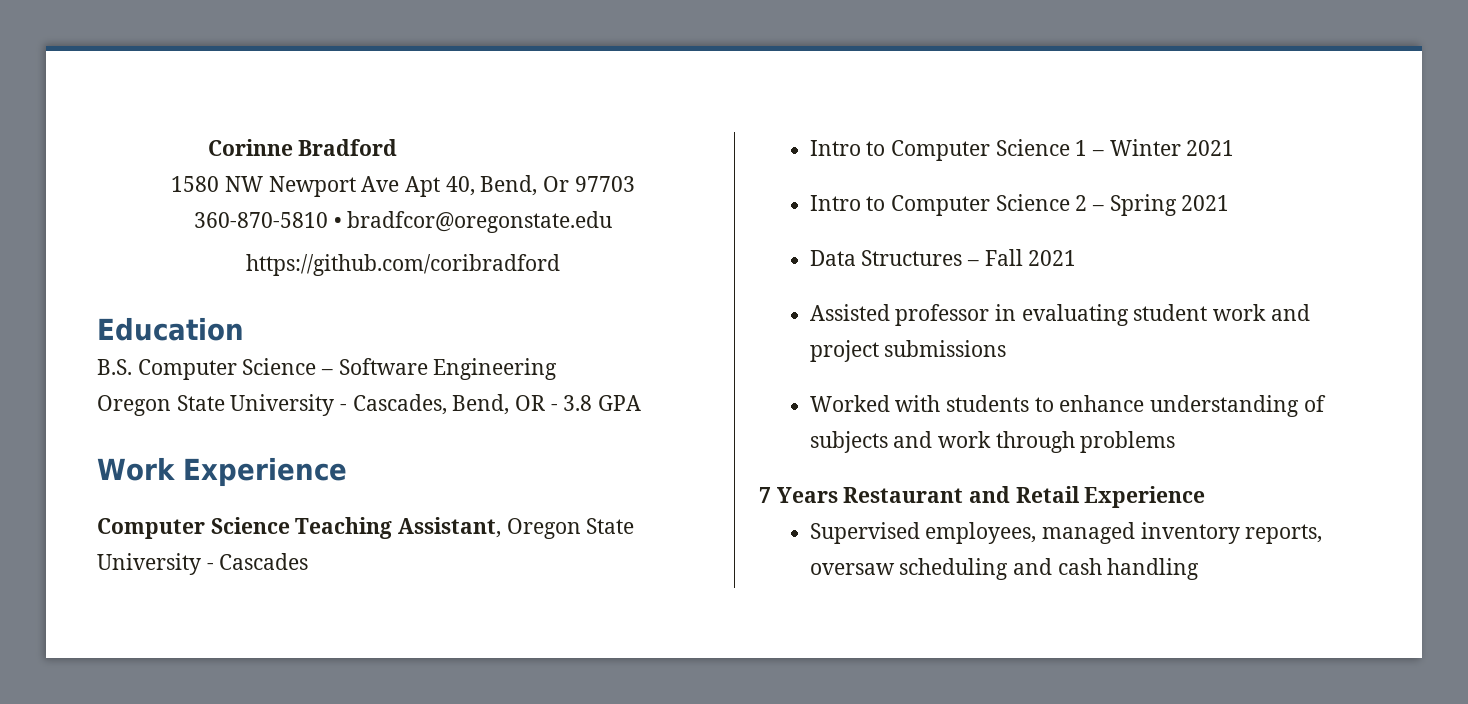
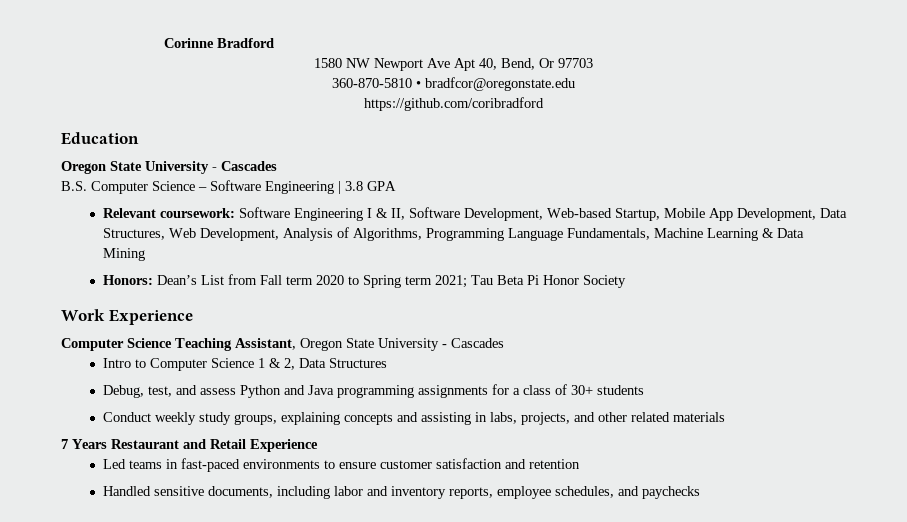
(244, 329) none -> [61,161,277,174] // Oregon State University - Cascades
[97,394,642,416] // Oregon State University - Cascades, Bend, OR - 3.8 GPA -> [338,181,396,194] [102,207,847,221] [102,227,804,241] [102,248,145,261] [102,274,626,288] | 3.8 GPA // Relevant coursework: Software Engineering I & II, Software Development, Web-based Startup, Mobile App Development, Data Structures, Web Development, Analysis of Algorithms, Programming Language Fundamentals, Machine Learning & Data Mining // Honors: Dean’s List from Fall term 2020 to Spring term 2021; Tau Beta Pi Honor Society
[1092,139,1235,156] [809,194,1230,216] [809,249,1077,266] [809,304,1310,326] [809,340,1007,362] [809,395,1326,417] [809,431,1176,453] – Winter 2021 // Intro to Computer Science 2 – Spring 2021 // Data Structures – Fall 2021 // Assisted professor in evaluating student work and project submissions // Worked with students to enhance understanding of subjects and work through problems -> [268,358,387,370] [102,384,644,398] [102,412,725,425] & 2, Data Structures // Debug, test, and assess Python and Java programming assignments for a class of 30+ students // Conduct weekly study groups, explaining concepts and assisting in labs, projects, and other related materials
[809,522,1323,544] [809,558,1200,580] Supervised employees, managed inventory reports, oversaw scheduling and cash handling -> [102,458,580,472] [102,486,700,499] Led teams in fast-paced environments to ensure customer satisfaction and retention // Handled sensitive documents, including labor and inventory reports, employee schedules, and paychecks

